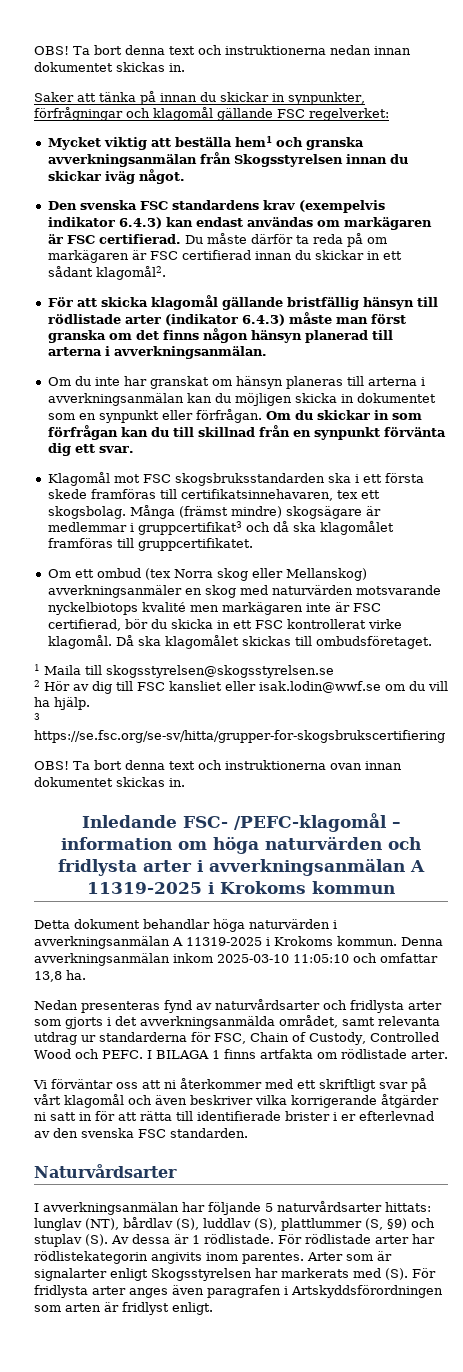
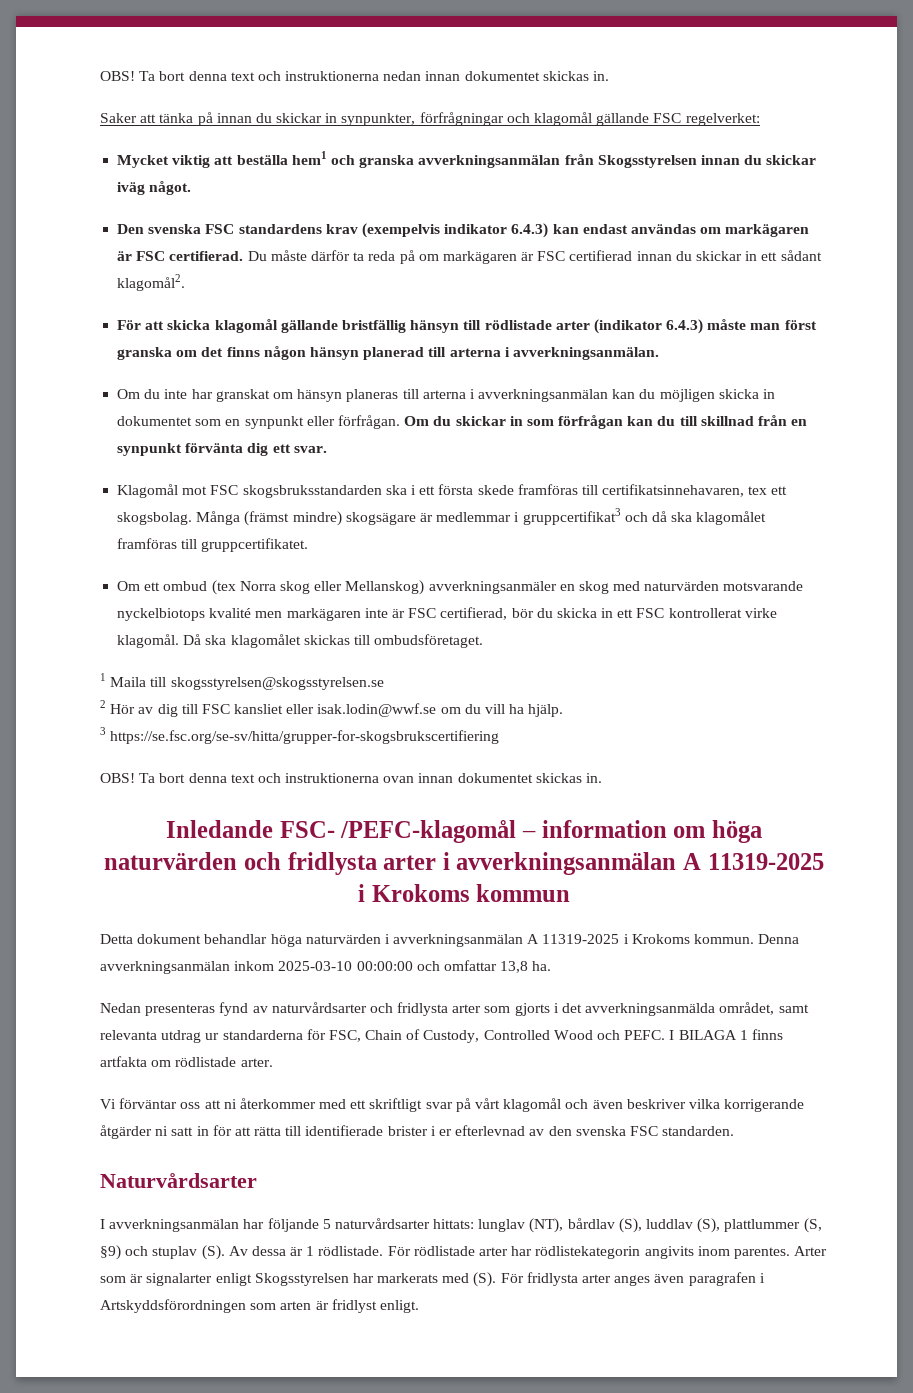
[293,954,349,963] 11:05:10 -> [356,961,413,971] 00:00:00

